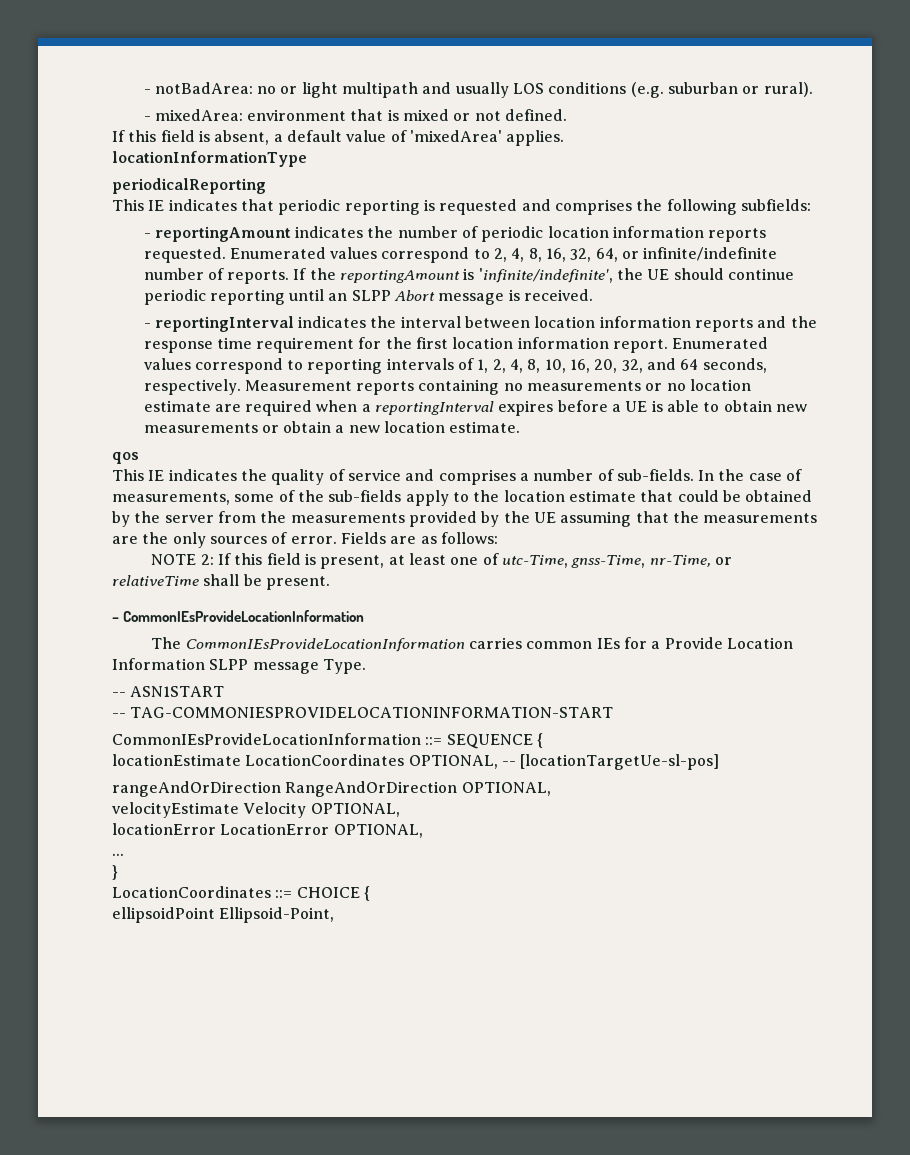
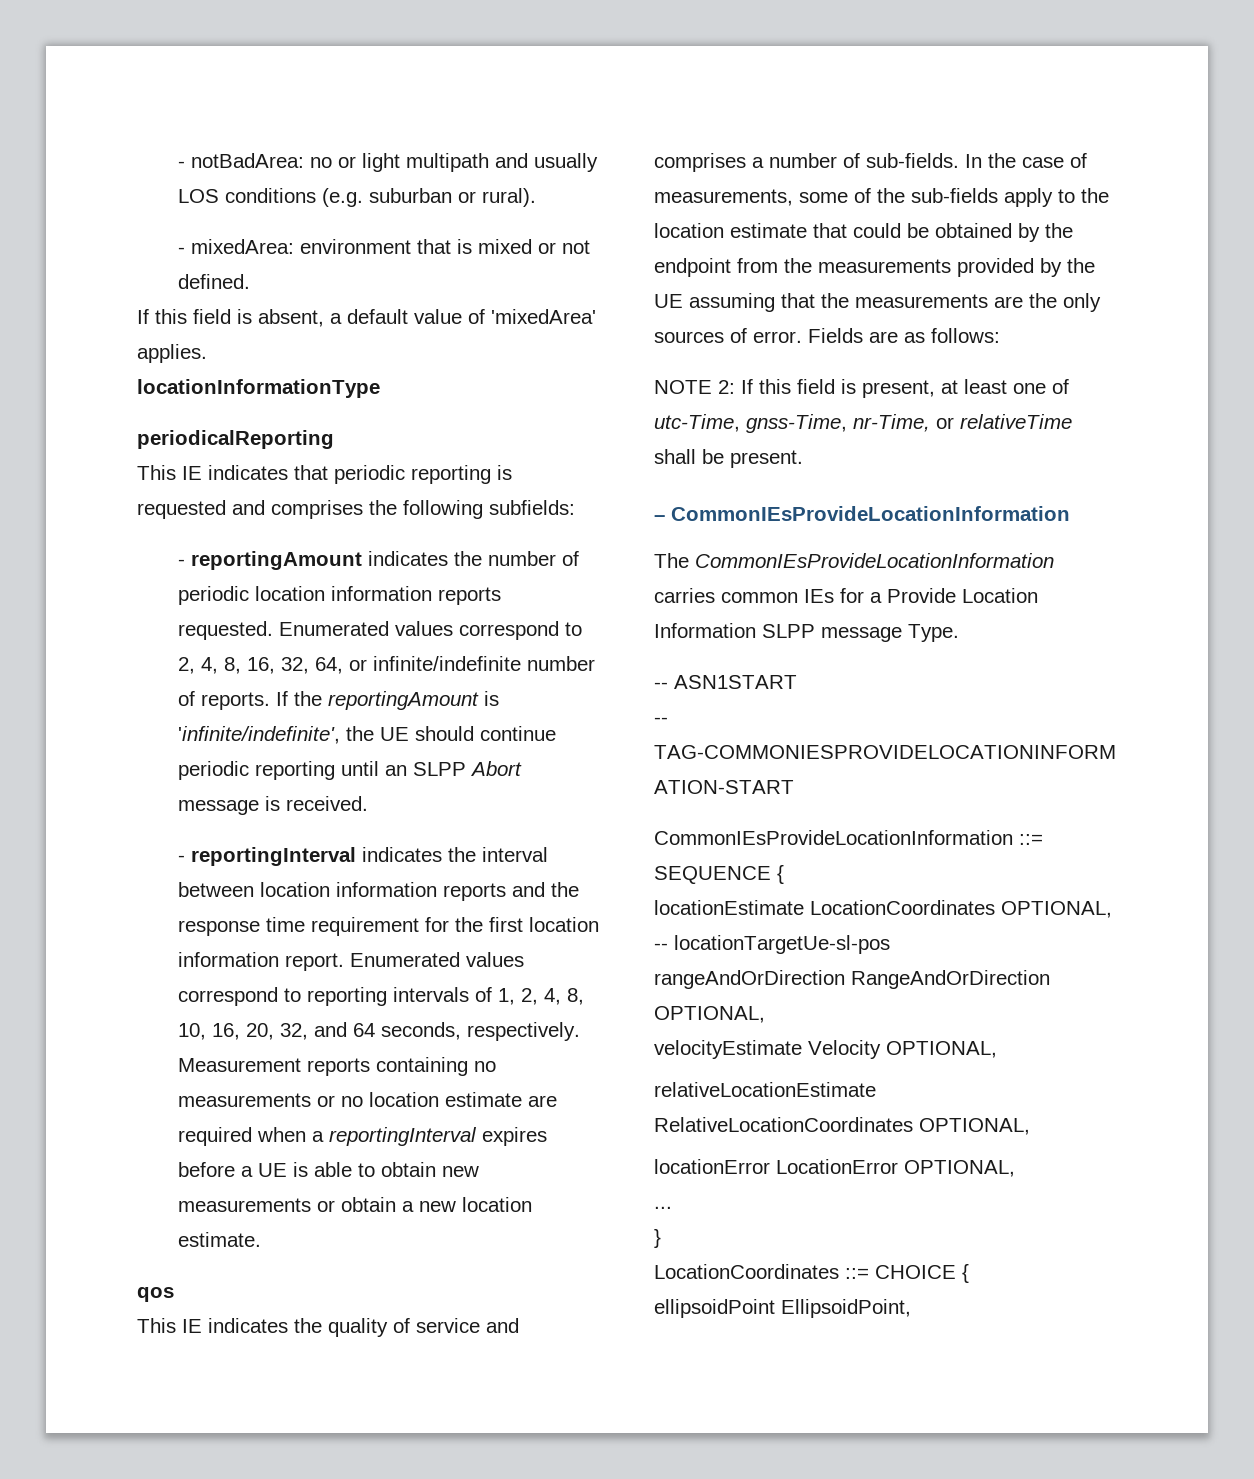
[164,515,214,523] server -> [654,258,731,277] endpoint
[520,754,720,770] [locationTargetUe-sl-pos] -> [674,935,890,954] locationTargetUe-sl-pos
(400, 810) none -> [654,1082,876,1097] [654,1117,1030,1135] // relativeLocationEstimate RelativeLocationCoordinates OPTIONAL,
[219,907,335,923] Ellipsoid-Point, -> [781,1299,911,1318] EllipsoidPoint,

